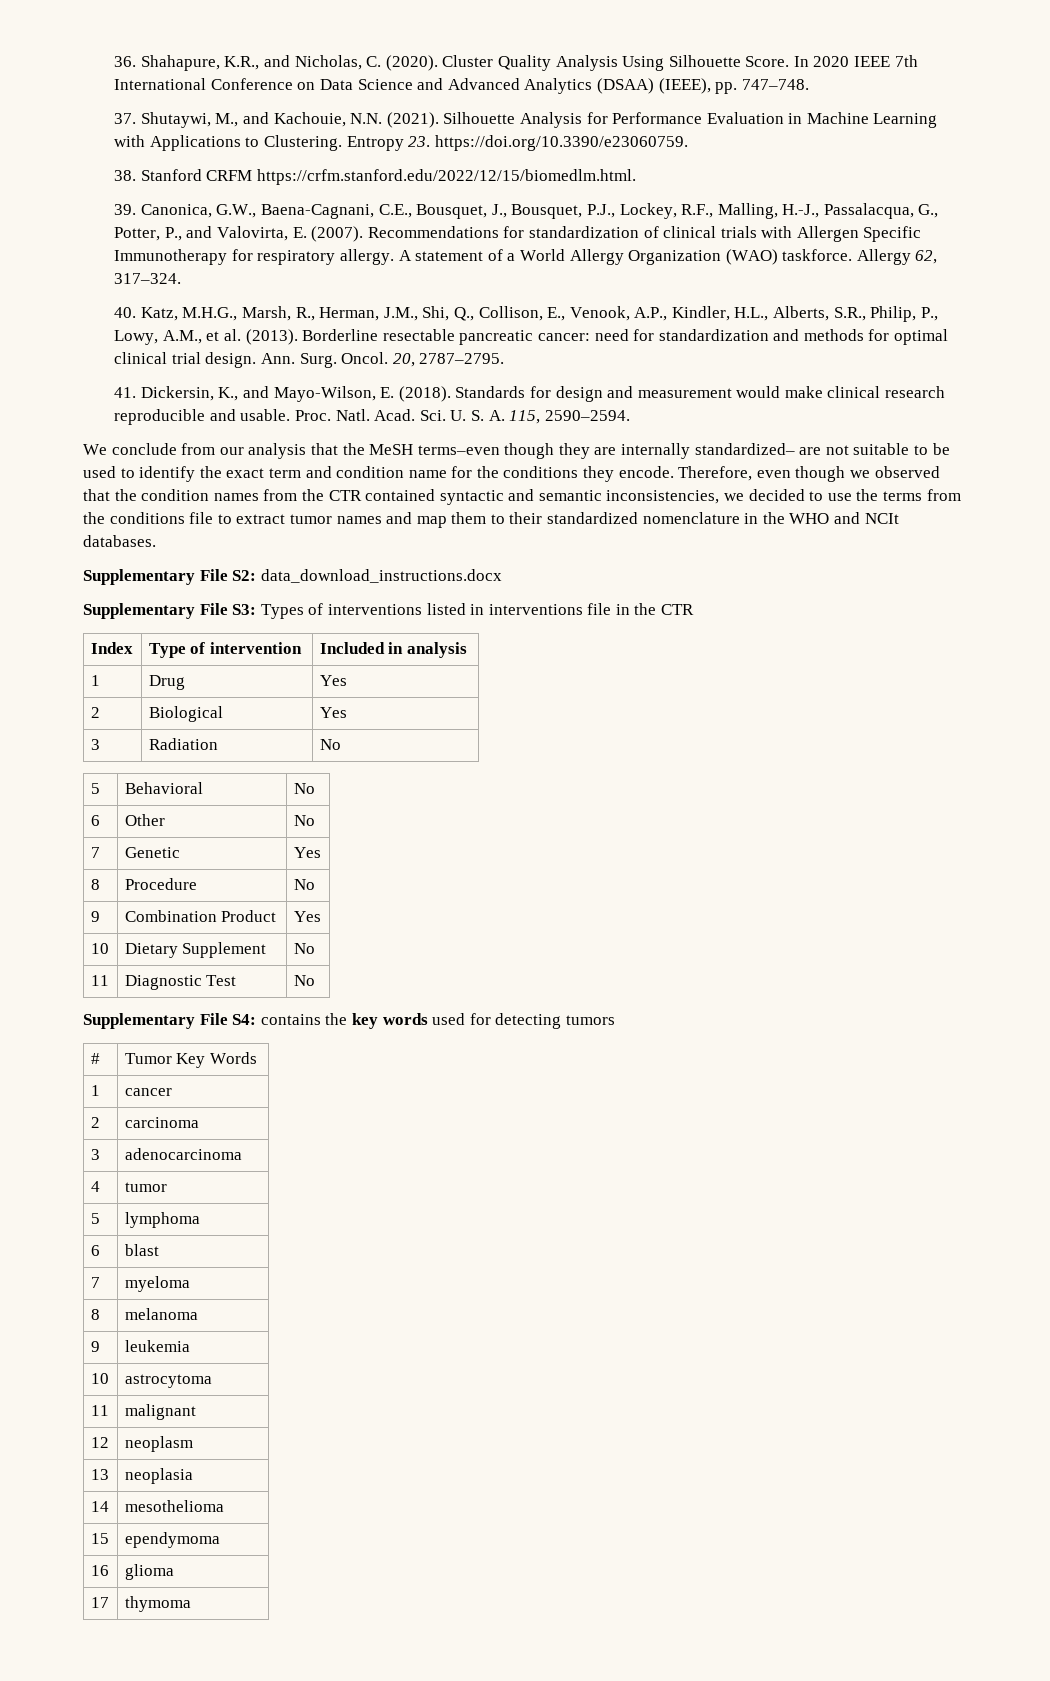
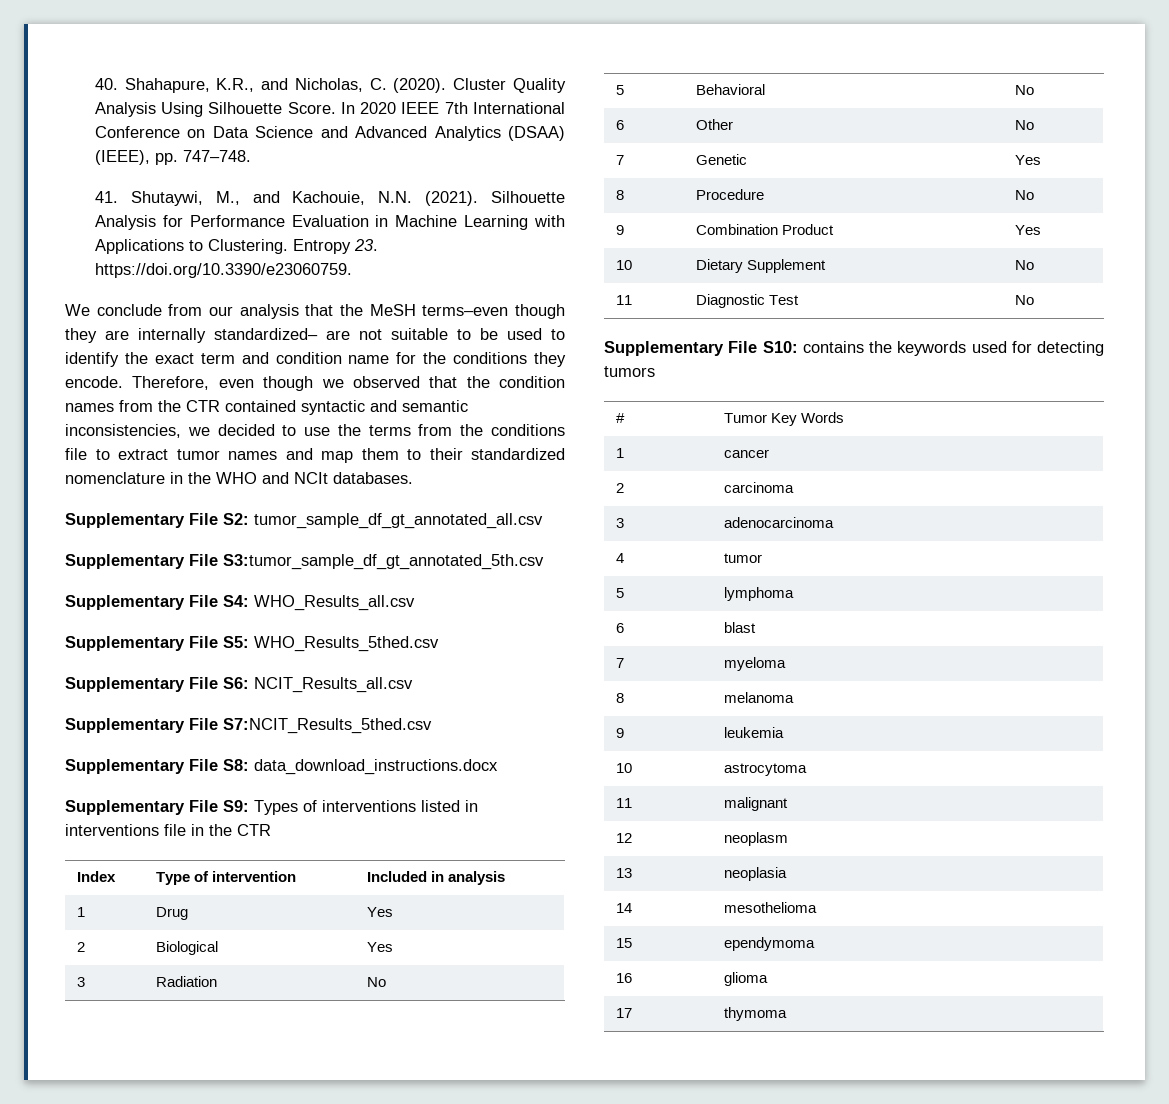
[114,56,137,67] 36. -> [94,78,118,90] 40.
[114,113,137,124] 37. -> [94,191,118,203] 41.
[114,169,636,185] [114,203,939,219] [114,226,922,242] [114,249,938,265] [114,273,182,284] [114,306,938,322] [114,329,949,345] [114,352,505,368] [114,386,946,402] [114,409,630,425] // 38. Stanford CRFM https://crfm.stanford.edu/2022/12/15/biomedlm.html. // 39. Canonica, G.W., Baena-Cagnani, C.E., Bousquet, J., Bousquet, P.J., Lockey, R.F., Malling, H.-J., Passalacqua, G., Potter, P., and Valovirta, E. (2007). Recommendations for standardization of clinical trials with Allergen Specific Immunotherapy for respiratory allergy. A statement of a World Allergy Organization (WAO) taskforce. Allergy 62, 317–324. // 40. Katz, M.H.G., Marsh, R., Herman, J.M., Shi, Q., Collison, E., Venook, A.P., Kindler, H.L., Alberts, S.R., Philip, P., Lowy, A.M., et al. (2013). Borderline resectable pancreatic cancer: need for standardization and methods for optimal clinical trial design. Ann. Surg. Oncol. 20, 2787–2795. // 41. Dickersin, K., and Mayo-Wilson, E. (2018). Standards for design and measurement would make clinical research reproducible and usable. Proc. Natl. Acad. Sci. U. S. A. 115, 2590–2594. -> (352, 270) none
(257, 575) none -> [254,513,543,529] [65,554,544,570] [65,595,415,611] [65,636,439,652] [65,677,413,693] [65,718,432,734] [65,759,249,774] tumor_sample_df_gt_annotated_all.csv // Supplementary File S3:tumor_sample_df_gt_annotated_5th.csv // Supplementary File S4: WHO_Results_all.csv // Supplementary File S5: WHO_Results_5thed.csv // Supplementary File S6: NCIT_Results_all.csv // Supplementary File S7:NCIT_Results_5thed.csv // Supplementary File S8:
[232,604,257,615] S3: -> [223,800,249,812] S9:
[232,1014,257,1025] S4: -> [762,341,798,353] S10:
[351,1013,428,1029] key words -> [897,341,967,356] keywords

